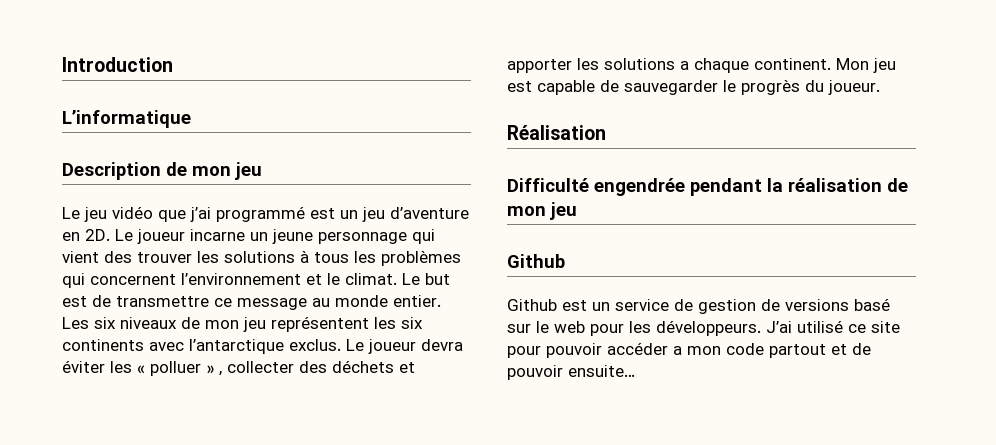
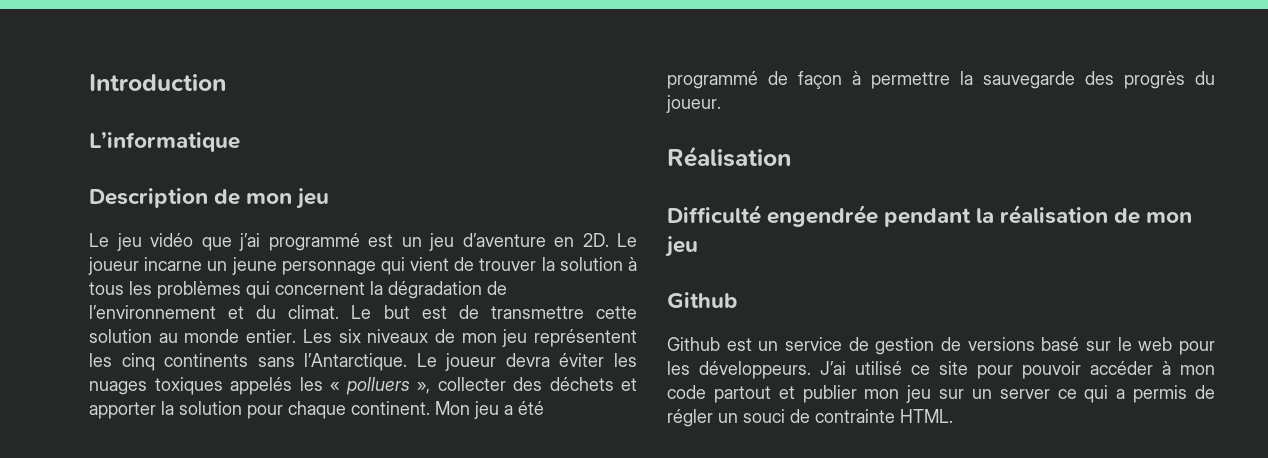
[104,251,295,263] des trouver les solutions -> [454,257,623,271] de trouver la solution
(176, 279) none -> [370,281,507,299] la dégradation de
[327,273,340,285] le -> [256,305,277,319] du
[214,298,307,310] ce message -> [595,306,637,319] [89,329,152,343] cette solution
[401,317,423,329] [62,339,341,354] six continents avec l’antarctique exclus. -> [121,353,408,371] cinq continents sans l’Antarctique.
[137,361,222,376] « polluer » , -> [89,377,430,395] nuages toxiques appelés les « polluers »,
[577,58,689,70] les solutions a -> [161,401,283,419] la solution pour
[507,80,736,95] est capable de sauvegarder le -> [504,401,544,415] [667,71,1114,89] a été programmé de façon à permettre la sauvegarde des
[673,346,682,355] a -> [1162,361,1171,375] à
[852,343,871,355] [507,365,635,380] de pouvoir ensuite… -> [802,385,1215,403] [667,409,953,427] publier mon jeu sur un server ce qui a permis de régler un souci de contrainte HTML.

